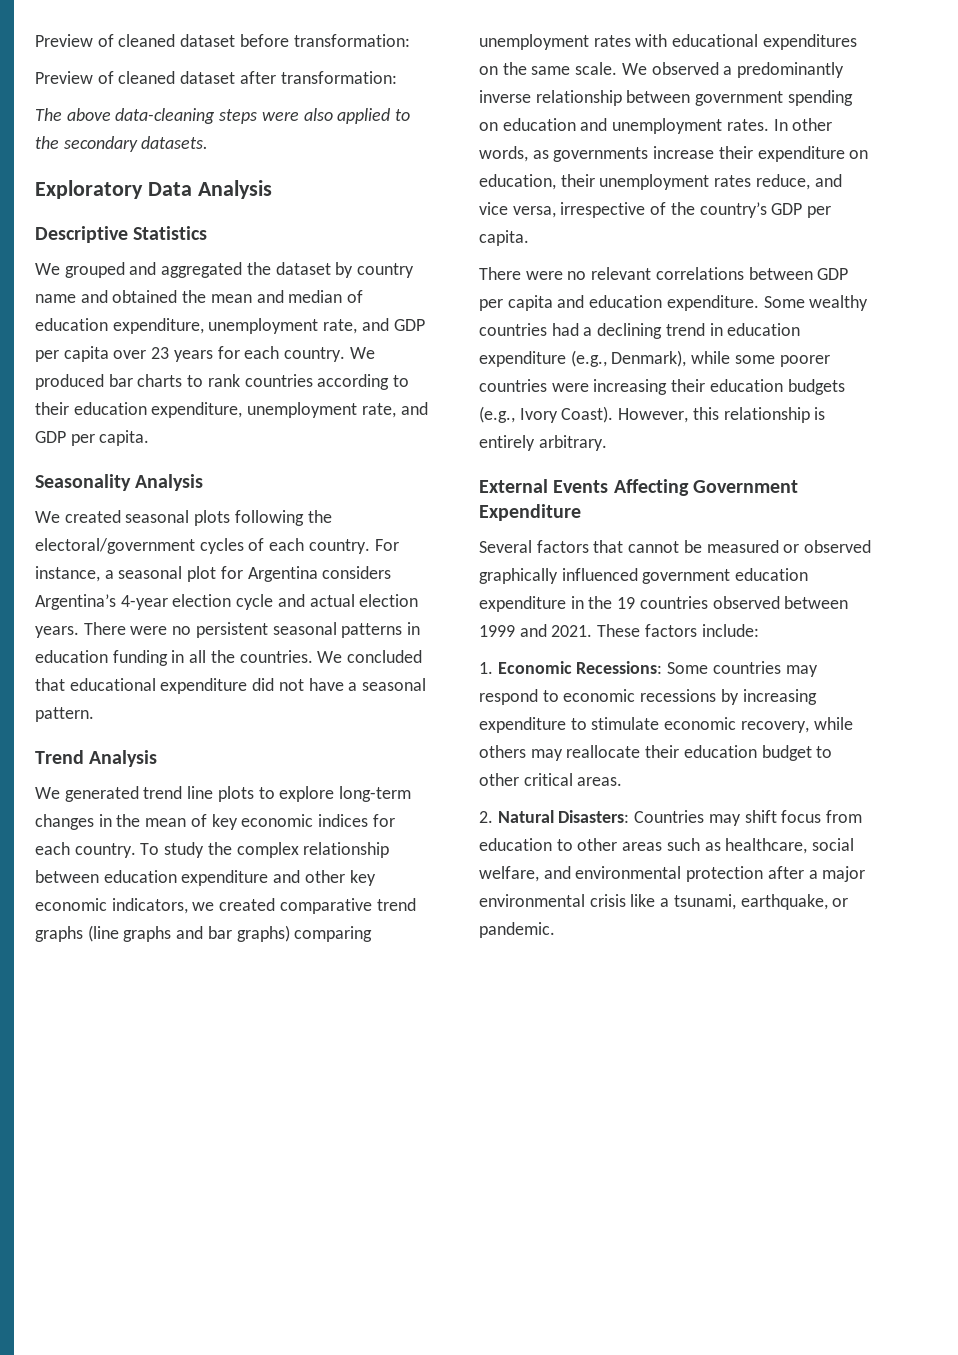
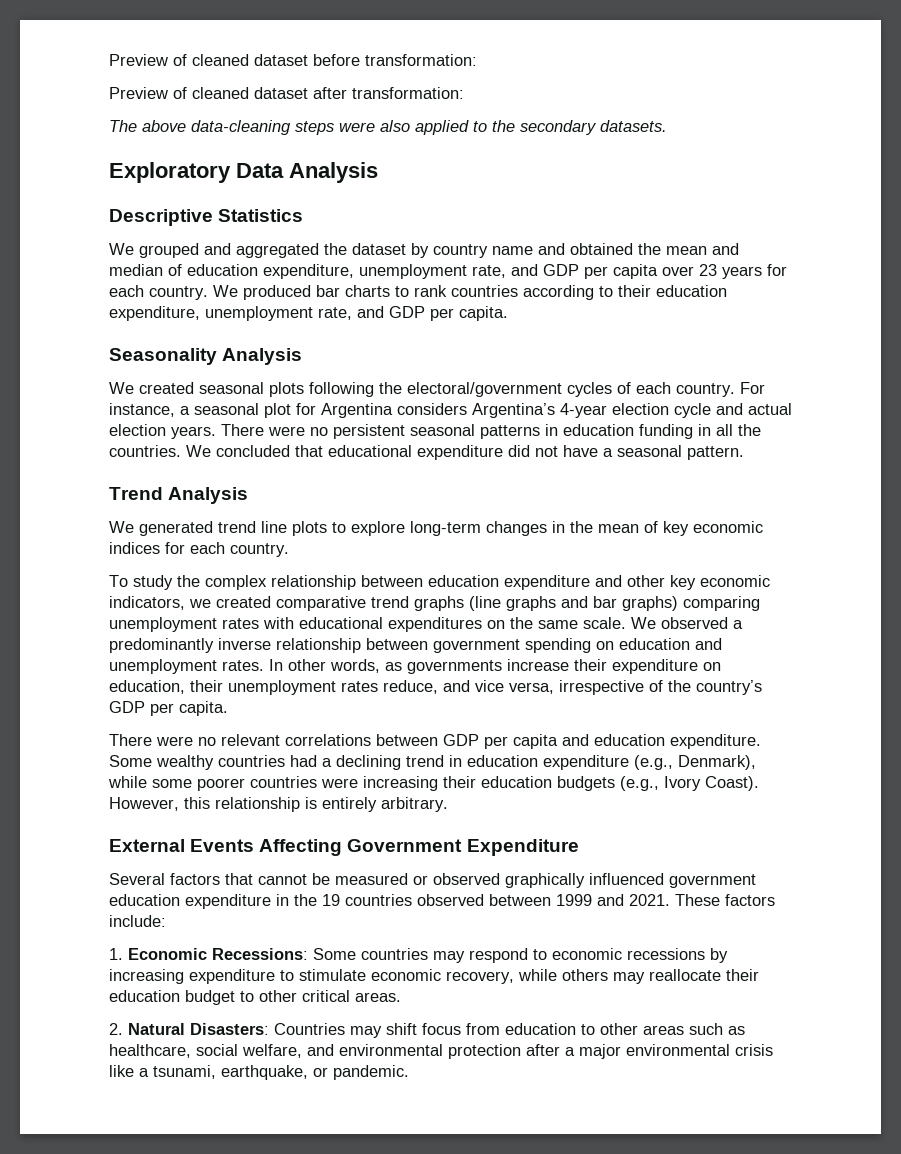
(136, 850) none -> (289, 550) //

